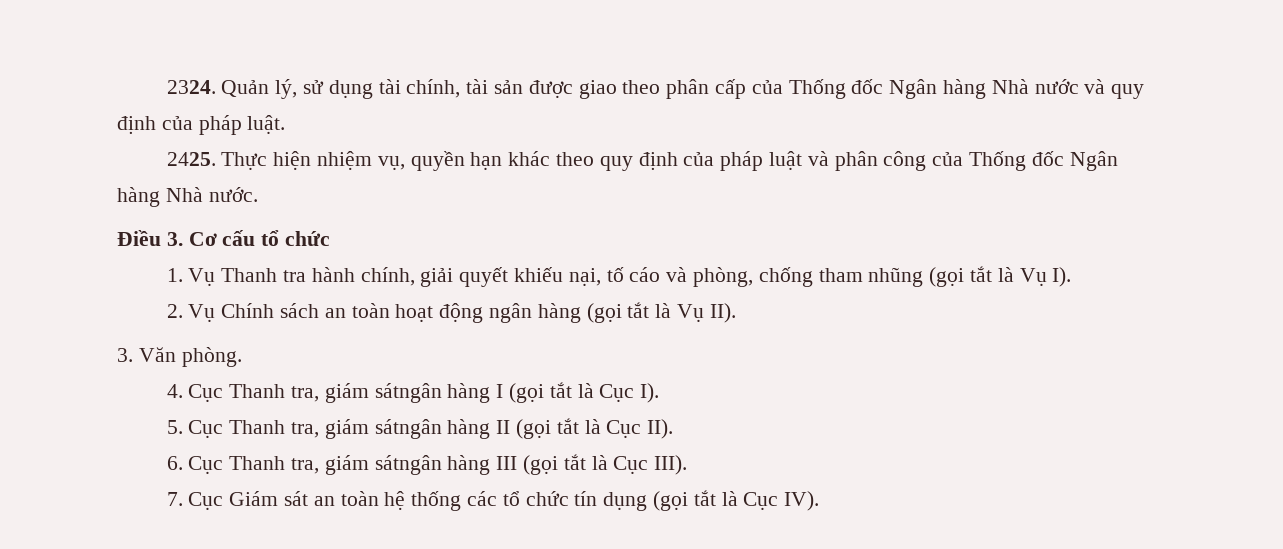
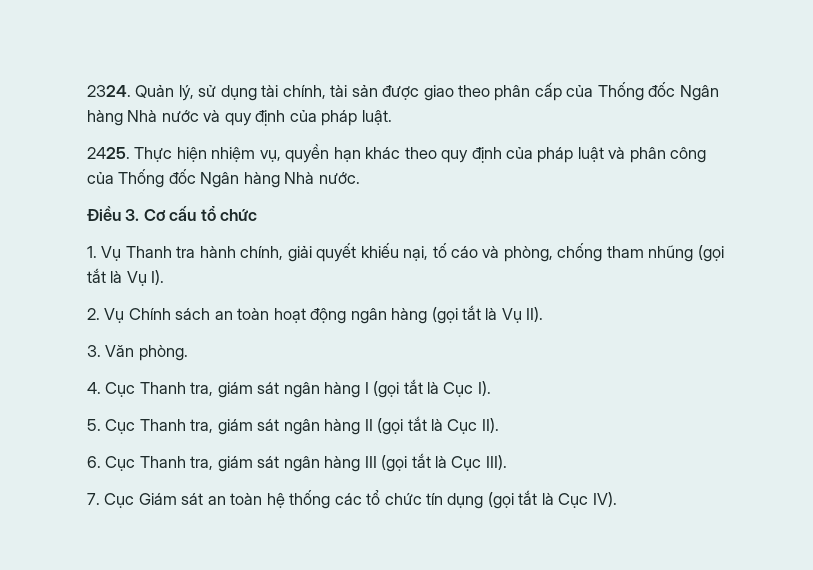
[374,383,442,403] sátngân -> [257,382,320,398] sát ngân
[374,419,442,439] sátngân -> [257,419,320,435] sát ngân
[374,455,442,475] sátngân -> [257,456,320,472] sát ngân

